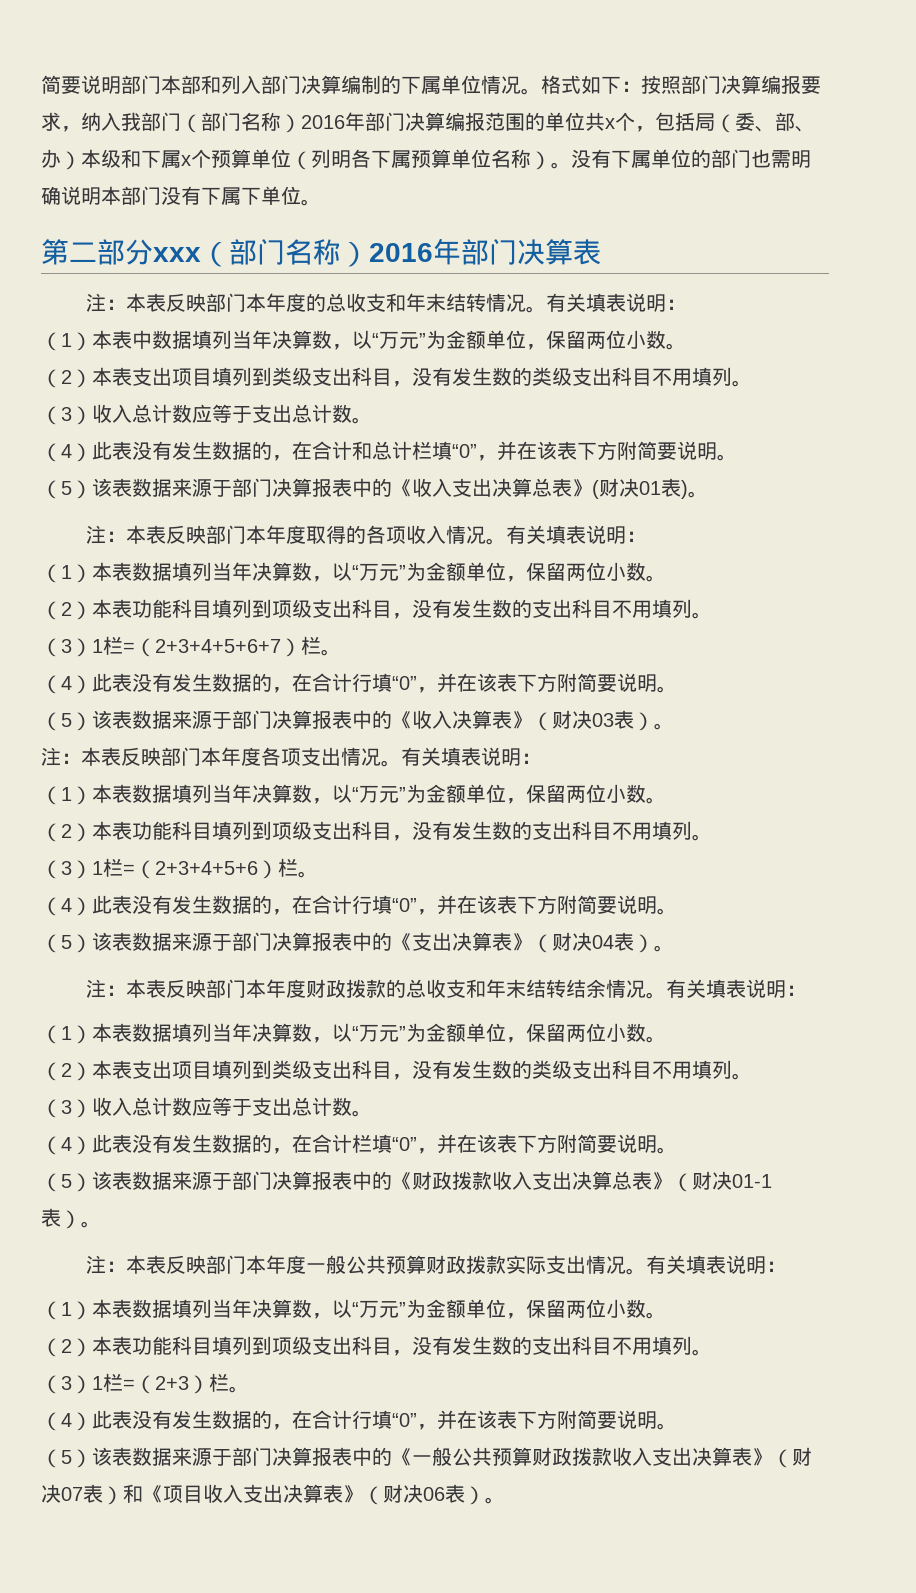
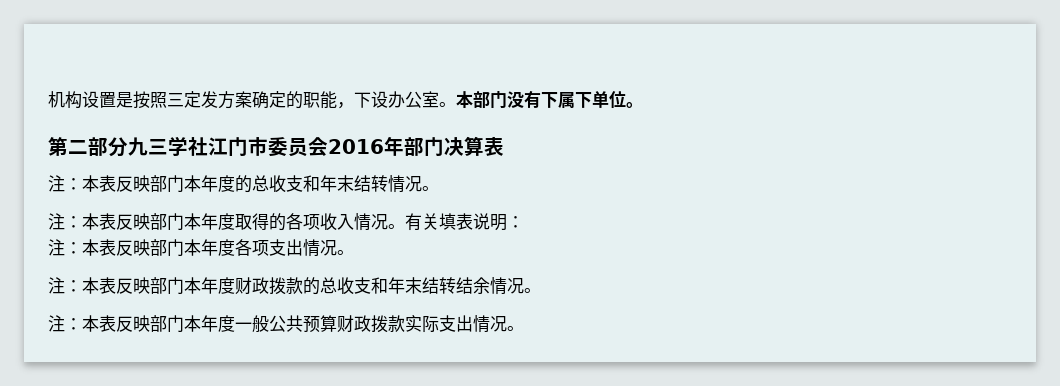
[41,75,821,95] [41,112,815,133] [41,149,811,170] [41,186,101,205] 简要说明部门本部和列入部门决算编制的下属单位情况。格式如下：按照部门决算编报要求，纳入我部门（部门名称）2016年部门决算编报范围的单位共x个，包括局（委、部、办）本级和下属x个预算单位（列明各下属预算单位名称）。没有下属单位的部门也需明确说明 -> [48,91,456,109] 机构设置是按照三定发方案确定的职能，下设办公室。
[153,239,369,267] xxx（部门名称） -> [128,136,328,157] 九三学社江门市委员会
[545,293,686,312] [41,330,686,351] [41,367,752,388] [41,404,372,425] [41,441,737,462] [41,478,708,499] 有关填表说明： // （1）本表中数据填列当年决算数，以“万元”为金额单位，保留两位小数。 // （2）本表支出项目填列到类级支出科目，没有发生数的类级支出科目不用填列。 // （3）收入总计数应等于支出总计数。 // （4）此表没有发生数据的，在合计和总计栏填“0”，并在该表下方附简要说明。 // （5）该表数据来源于部门决算报表中的《收入支出决算总表》(财决01表)。 -> (439, 188) none
[41,562,666,583] [41,599,712,620] [41,636,341,657] [41,673,677,694] [41,710,674,731] // （1）本表数据填列当年决算数，以“万元”为金额单位，保留两位小数。 // （2）本表功能科目填列到项级支出科目，没有发生数的支出科目不用填列。 // （3）1栏=（2+3+4+5+6+7）栏。 // （4）此表没有发生数据的，在合计行填“0”，并在该表下方附简要说明。 // （5）该表数据来源于部门决算报表中的《收入决算表》（财决03表）。 -> (524, 222) none
[401,747,541,766] [41,784,666,805] [41,821,712,842] [41,858,318,879] [41,895,677,916] [41,932,674,953] 有关填表说明： // （1）本表数据填列当年决算数，以“万元”为金额单位，保留两位小数。 // （2）本表功能科目填列到项级支出科目，没有发生数的支出科目不用填列。 // （3）1栏=（2+3+4+5+6）栏。 // （4）此表没有发生数据的，在合计行填“0”，并在该表下方附简要说明。 // （5）该表数据来源于部门决算报表中的《支出决算表》（财决04表）。 -> (354, 252) none
[665,979,806,998] [41,1023,666,1044] [41,1060,752,1081] [41,1097,372,1118] [41,1134,677,1155] [41,1171,772,1192] [41,1208,101,1229] 有关填表说明： // （1）本表数据填列当年决算数，以“万元”为金额单位，保留两位小数。 // （2）本表支出项目填列到类级支出科目，没有发生数的类级支出科目不用填列。 // （3）收入总计数应等于支出总计数。 // （4）此表没有发生数据的，在合计栏填“0”，并在该表下方附简要说明。 // （5）该表数据来源于部门决算报表中的《财政拨款收入支出决算总表》（财决01-1表）。 -> (541, 290) none
[645,1255,786,1274] [41,1299,666,1320] [41,1336,712,1357] [41,1373,249,1394] [41,1410,677,1431] [41,1447,812,1468] [41,1484,505,1505] 有关填表说明： // （1）本表数据填列当年决算数，以“万元”为金额单位，保留两位小数。 // （2）本表功能科目填列到项级支出科目，没有发生数的支出科目不用填列。 // （3）1栏=（2+3）栏。 // （4）此表没有发生数据的，在合计行填“0”，并在该表下方附简要说明。 // （5）该表数据来源于部门决算报表中的《一般公共预算财政拨款收入支出决算表》（财决07表）和《项目收入支出决算表》（财决06表）。 -> (524, 328) none

